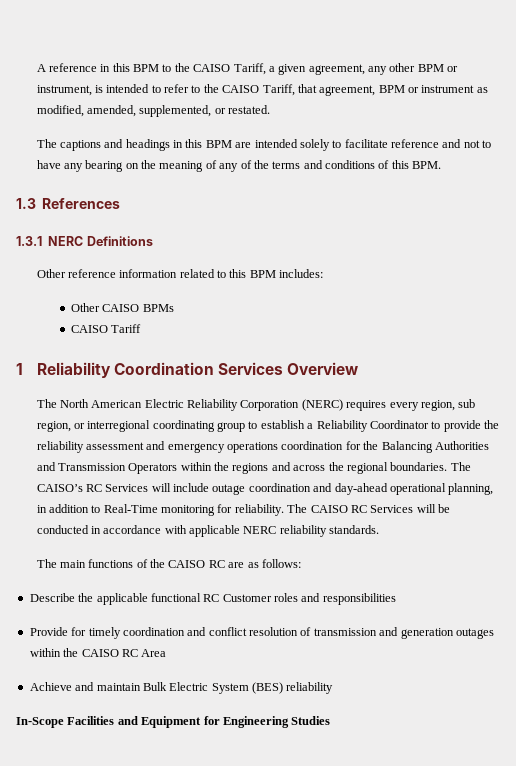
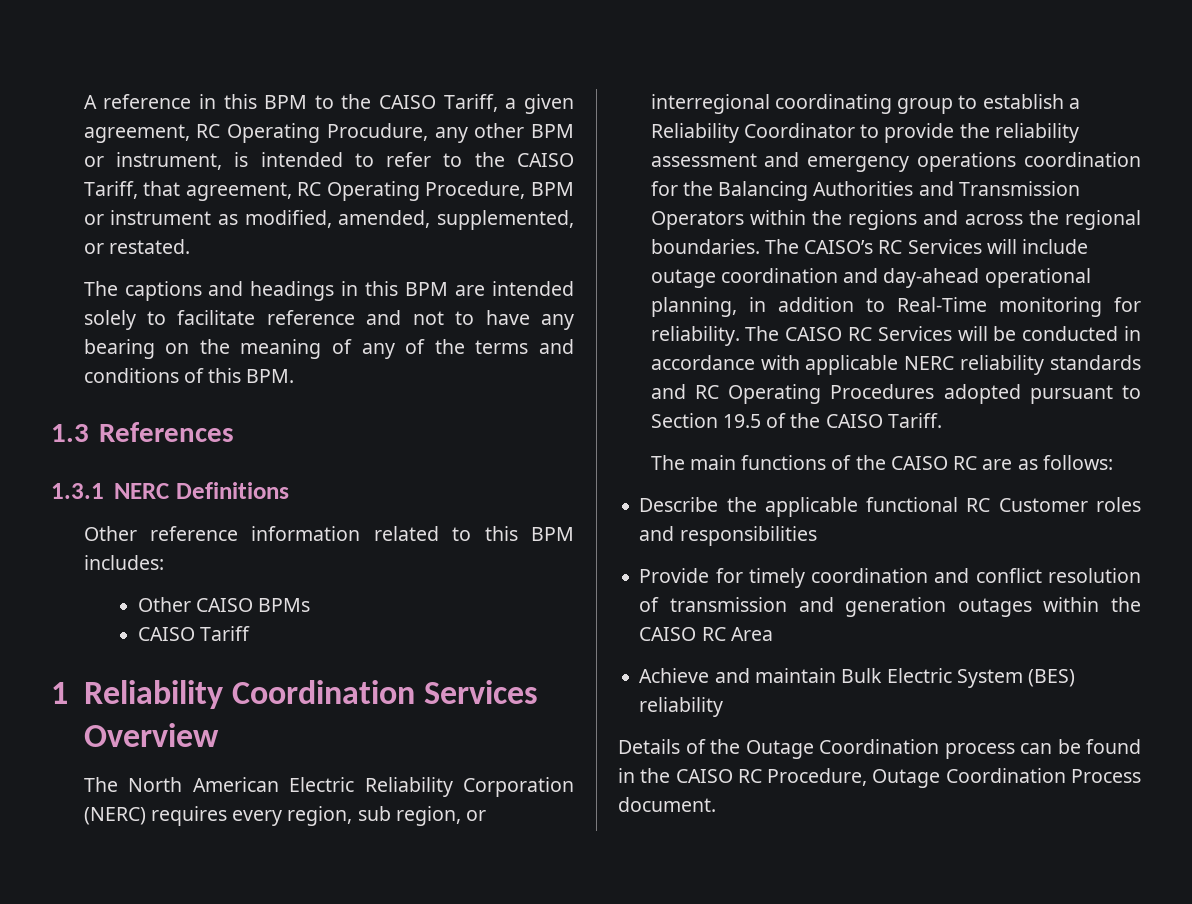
(365, 69) none -> [196,123,428,143] RC Operating Procudure,
(376, 90) none -> [297,181,526,201] RC Operating Procedure,
[329,525,380,534] standards. -> [1050,355,1141,370] [650,384,1141,404] [650,413,942,428] standards and RC Operating Procedures adopted pursuant to Section 19.5 of the CAISO Tariff.
[16,716,331,728] In-Scope Facilities and Equipment for Engineering Studies -> [618,739,1141,759] [618,768,1141,788] [618,797,716,812] Details of the Outage Coordination process can be found in the CAISO RC Procedure, Outage Coordination Process document.

